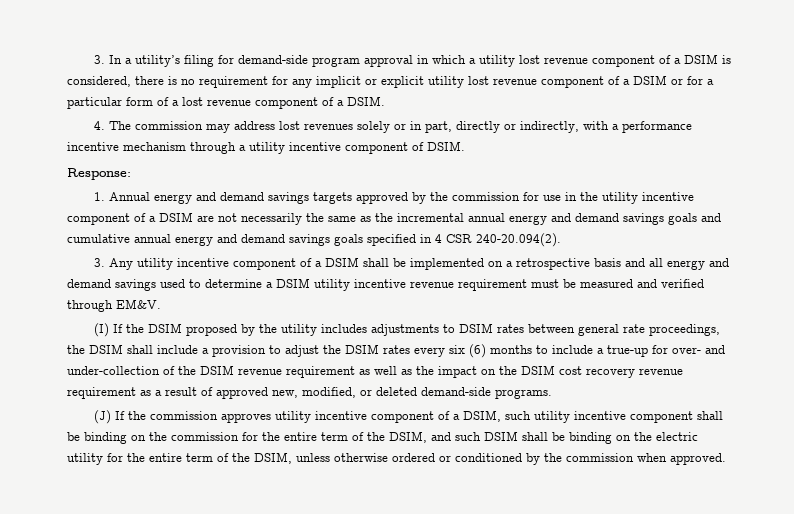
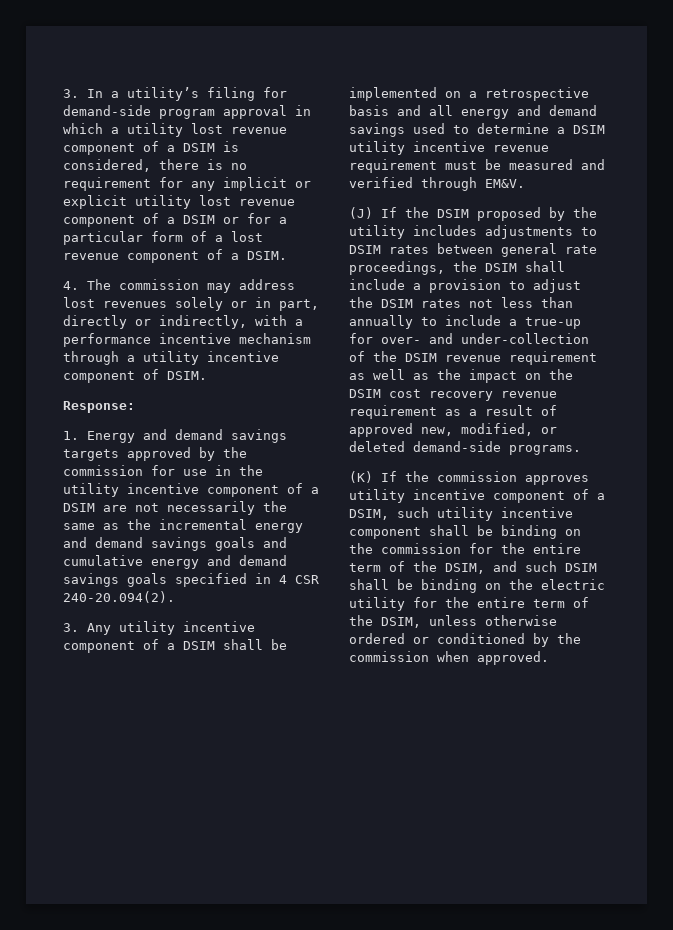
[109,192,193,204] Annual energy -> [87,431,135,443] Energy
[468,213,505,222] annual -> (247, 524) none
[134,234,171,243] annual -> (143, 560) none
[94,323,110,337] (I) -> [349,207,373,219] (J)
[414,344,532,358] every six (6) months -> [469,297,573,308] [349,315,413,329] not less than annually
[94,410,112,424] (J) -> [349,471,373,483] (K)

